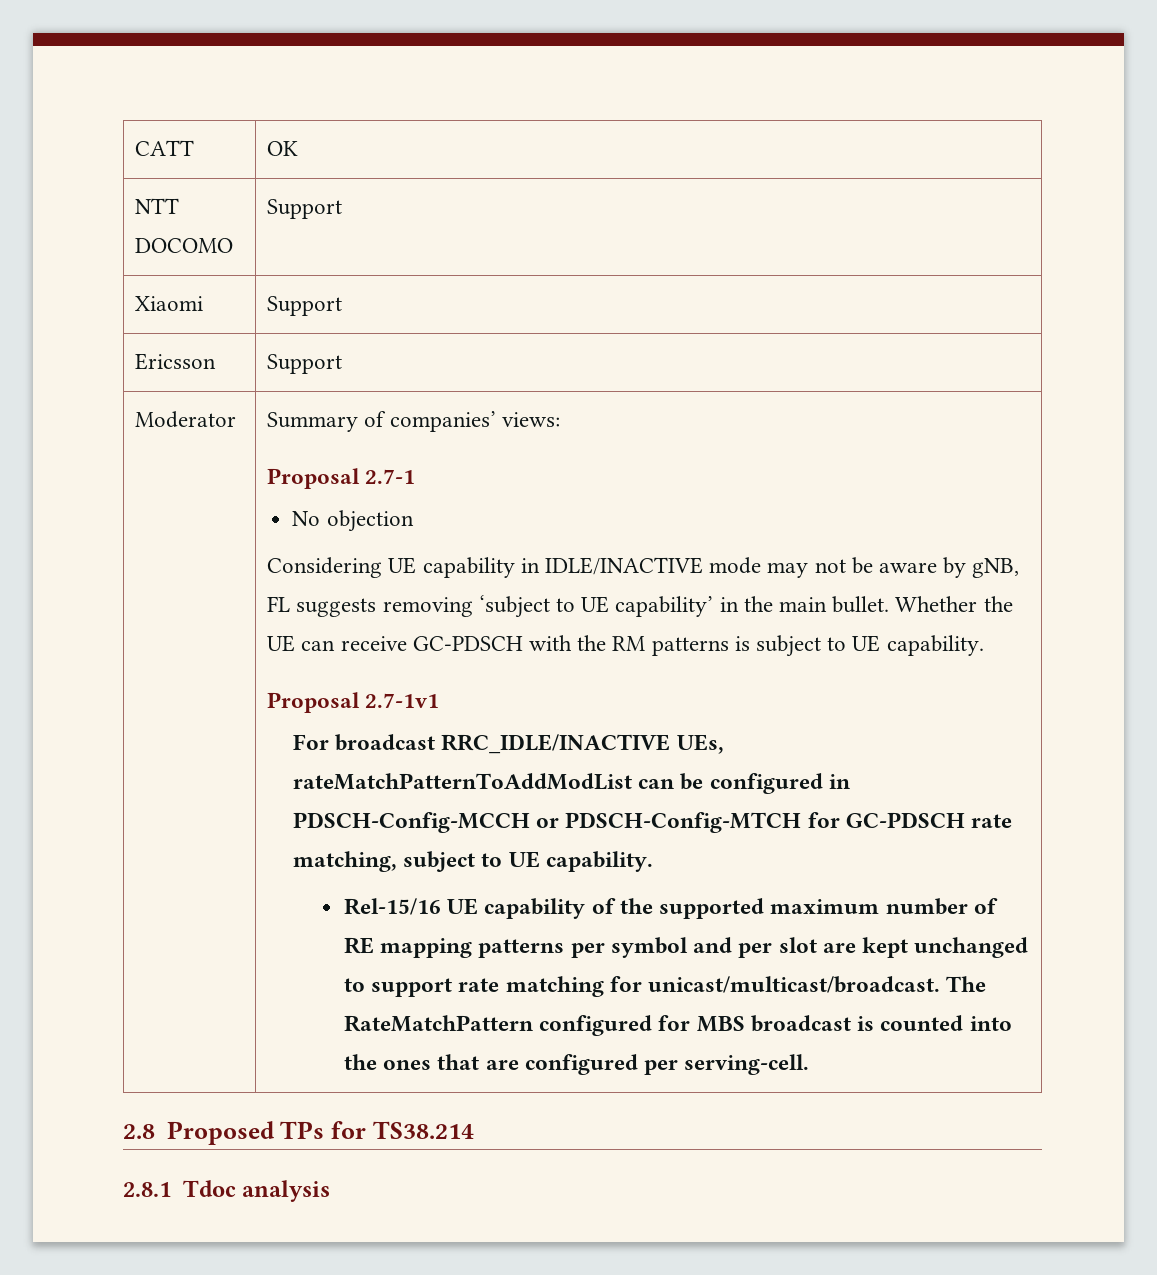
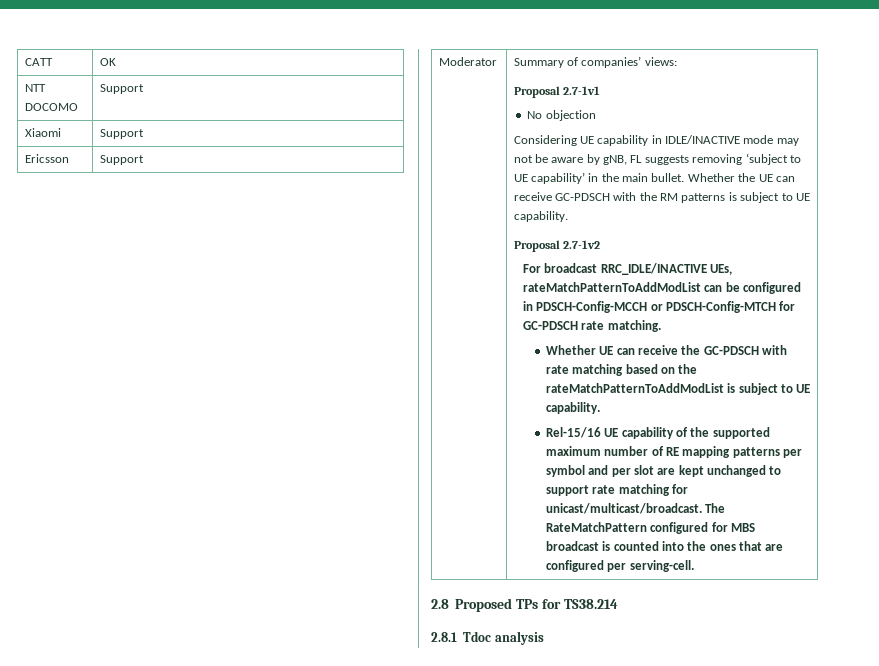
[365,469,416,484] 2.7-1 -> [562,86,600,95] 2.7-1v1
[365,693,440,708] 2.7-1v1 -> [562,240,600,249] 2.7-1v2
[292,851,397,872] matching, -> [607,320,661,332] [545,345,788,355] [545,364,698,376] [545,383,736,393] matching. // Whether UE can receive the GC-PDSCH with rate matching based on the rateMatchPatternToAddModList is

